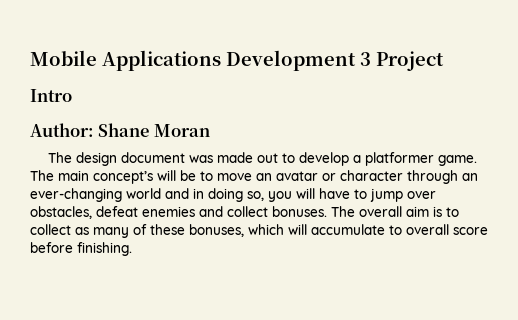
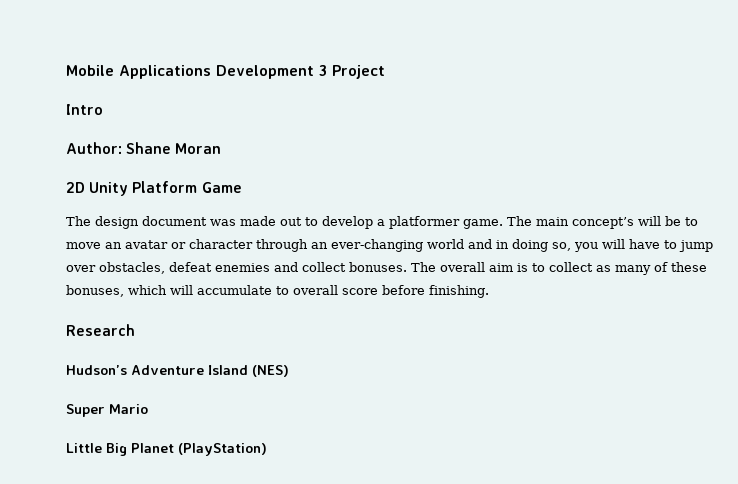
(210, 130) none -> [66,181,242,196] // 2D Unity Platform Game
(132, 249) none -> [66,324,135,336] [66,365,289,377] [66,404,148,417] [66,443,267,456] // Research // Hudson’s Adventure Island (NES) // Super Mario // Little Big Planet (PlayStation)

